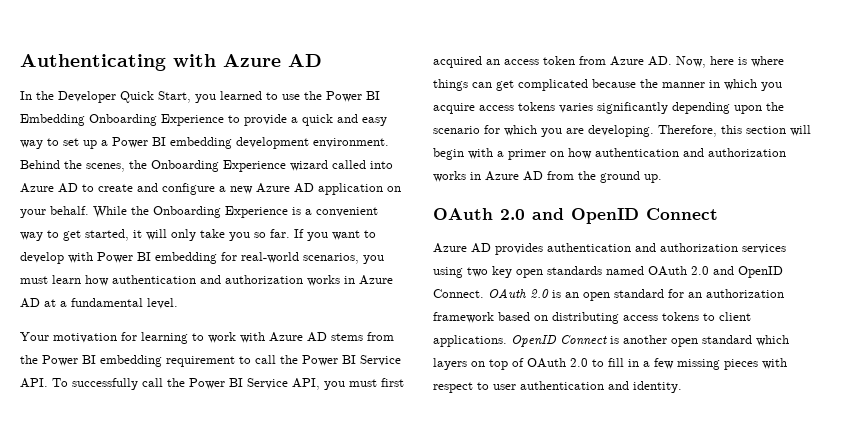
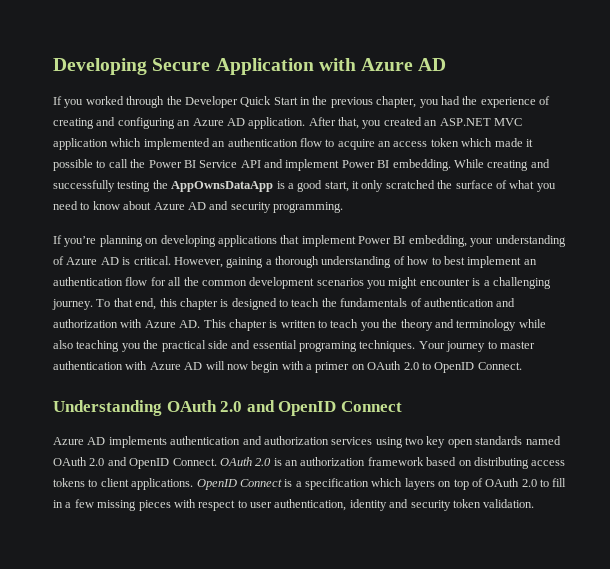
[20,54,166,71] Authenticating -> [53,58,314,75] Developing Secure Application
[20,91,380,103] [20,114,387,126] [20,137,389,149] [20,160,393,172] [20,183,401,195] [20,206,378,218] [20,229,376,241] [20,252,384,264] [20,275,393,286] [20,298,178,309] [20,332,394,344] [20,355,235,367] In the Developer Quick Start, you learned to use the Power BI Embedding Onboarding Experience to provide a quick and easy way to set up a Power BI embedding development environment. Behind the scenes, the Onboarding Experience wizard called into Azure AD to create and configure a new Azure AD application on your behalf. While the Onboarding Experience is a convenient way to get started, it will only take you so far. If you want to develop with Power BI embedding for real-world scenarios, you must learn how authentication and authorization works in Azure AD at a fundamental level. // Your motivation for learning to work with Azure AD stems from the Power BI embedding requirement -> [53,96,550,108] [53,117,522,129] [53,138,533,150] [53,159,93,171] If you worked through the Developer Quick Start in the previous chapter, you had the experience of creating and configuring an Azure AD application. After that, you created an ASP.NET MVC application which implemented an authentication flow to acquire an access token which made it possible
[20,378,404,390] [433,56,784,68] [433,79,782,91] [433,102,784,114] [433,125,811,137] API. To successfully call the Power BI Service API, you must first acquired an access token from Azure AD. Now, here is where things can get complicated because the manner in which you acquire access tokens varies significantly depending upon the scenario for which you are developing. Therefore, this section will -> [240,159,550,171] [53,180,556,192] [53,201,343,213] [53,235,566,247] [53,256,537,268] [53,277,551,289] [52,298,516,310] [53,319,546,331] [53,340,535,352] [53,361,248,370] API and implement Power BI embedding. While creating and successfully testing the AppOwnsDataApp is a good start, it only scratched the surface of what you need to know about Azure AD and security programming. // If you’re planning on developing applications that implement Power BI embedding, your understanding of Azure AD is critical. However, gaining a thorough understanding of how to best implement an authentication flow for all the common development scenarios you might encounter is a challenging journey. To that end, this chapter is designed to teach the fundamentals of authentication and authorization with Azure AD. This chapter is written to teach you the theory and terminology while also teaching you the practical side and essential programing techniques. Your journey to master authentication with Azure AD will now
[568,148,786,159] [433,171,662,183] how authentication and authorization works in Azure AD from the ground up. // -> [367,361,522,373] [53,400,162,416] OAuth 2.0 to OpenID Connect. // Understanding
[495,243,543,255] provides -> [108,436,167,448] implements
[583,289,702,301] open standard for an -> (298, 463) none
[623,335,752,347] another open standard -> [295,478,369,490] a specification
[520,381,682,393] authentication and identity. -> [274,499,535,511] authentication, identity and security token validation.

